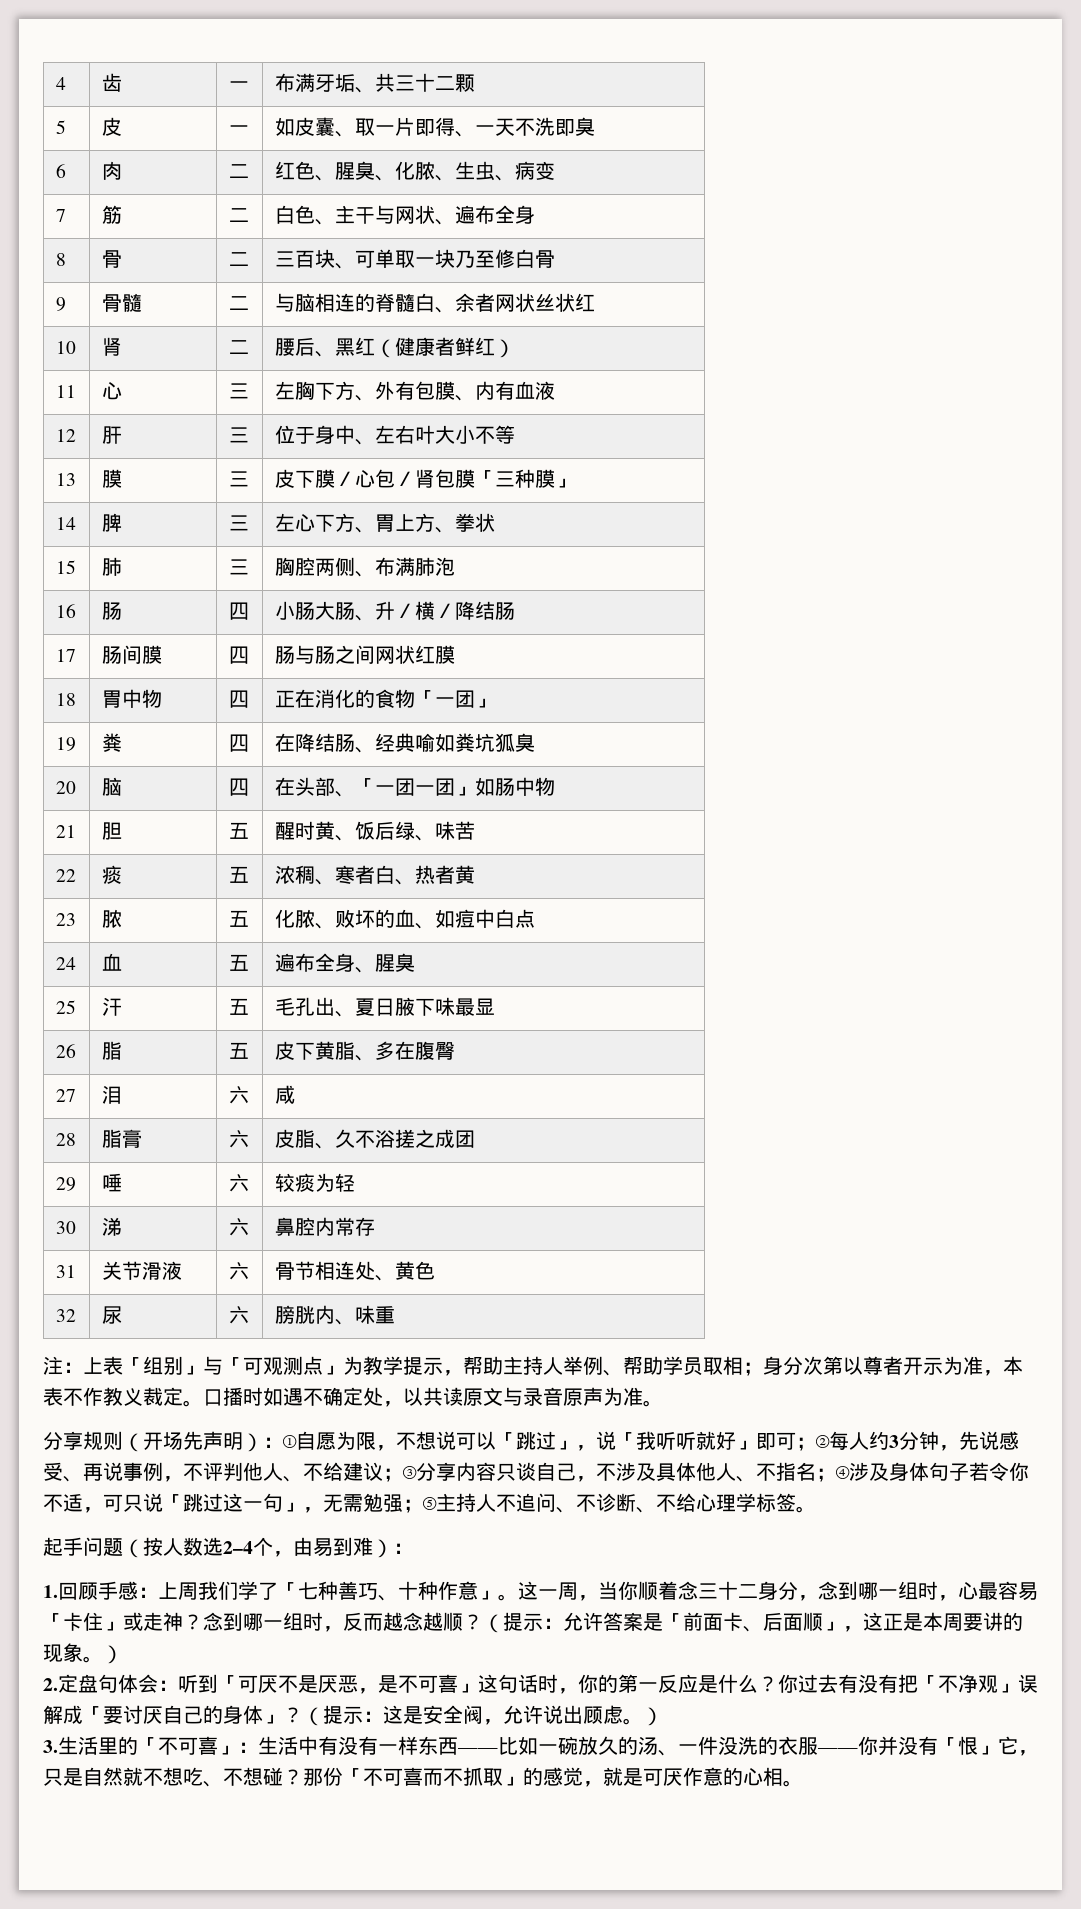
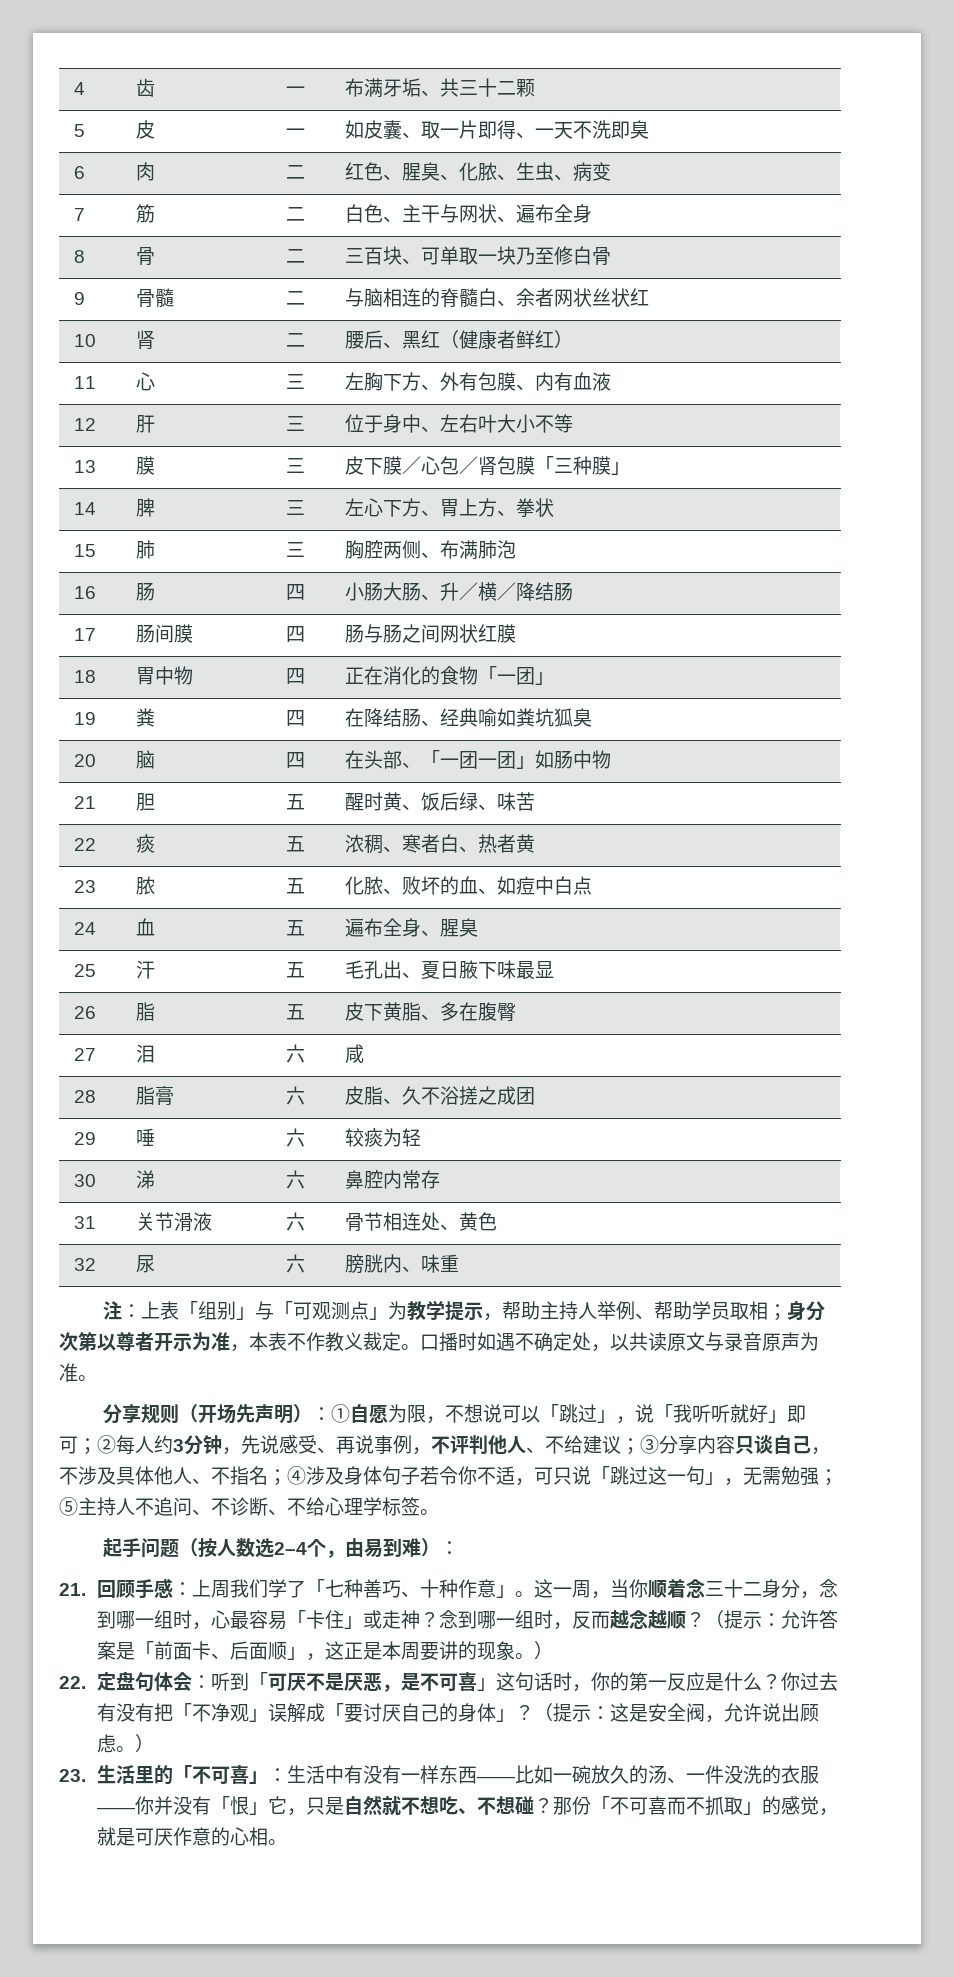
[43,1585,58,1598] 1. -> [59,1583,86,1596] 21.
[43,1678,58,1691] 2. -> [59,1676,86,1689] 22.
[43,1740,58,1753] 3. -> [59,1769,86,1782] 23.

